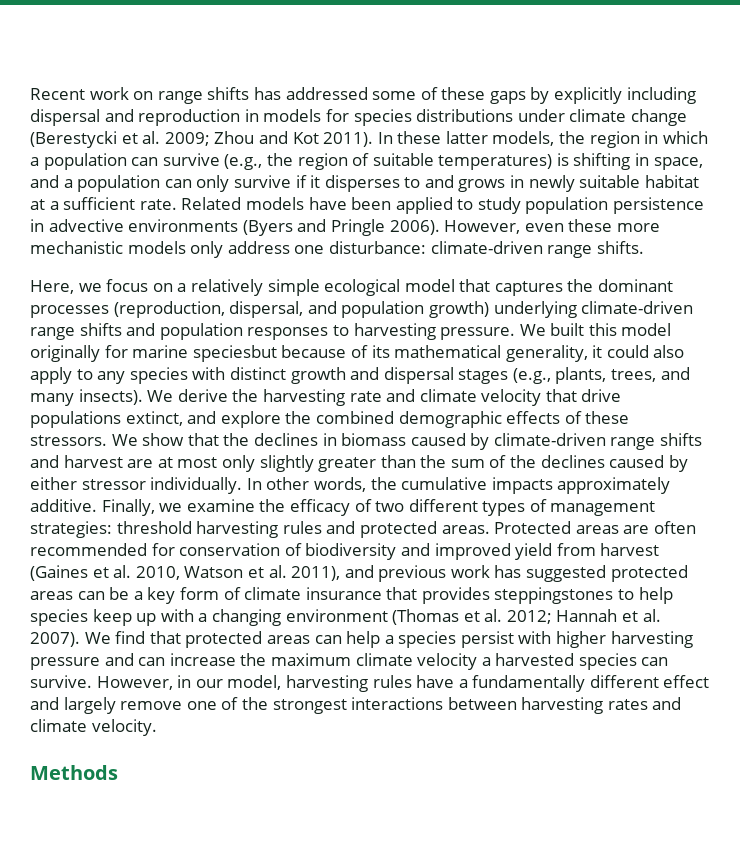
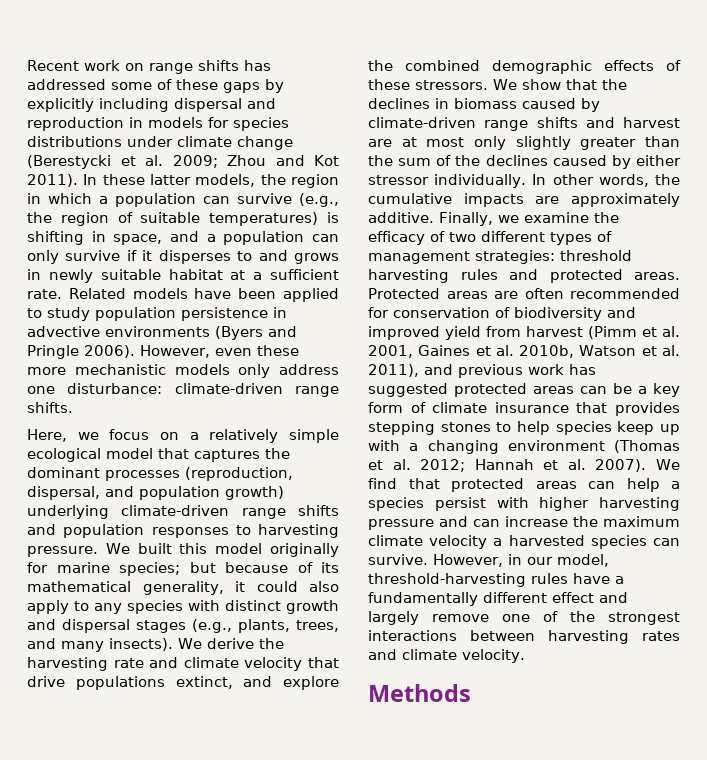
[192,345,277,362] speciesbut -> [119,562,216,576] species; but
(553, 485) none -> [535,196,560,204] are
[30,565,180,581] (Gaines et al. 2010, -> [588,326,680,339] [368,345,575,358] (Pimm et al. 2001, Gaines et al. 2010b,
[494,587,614,604] steppingstones -> [368,421,491,435] stepping stones
[285,675,368,692] harvesting -> [368,573,526,587] threshold-harvesting

